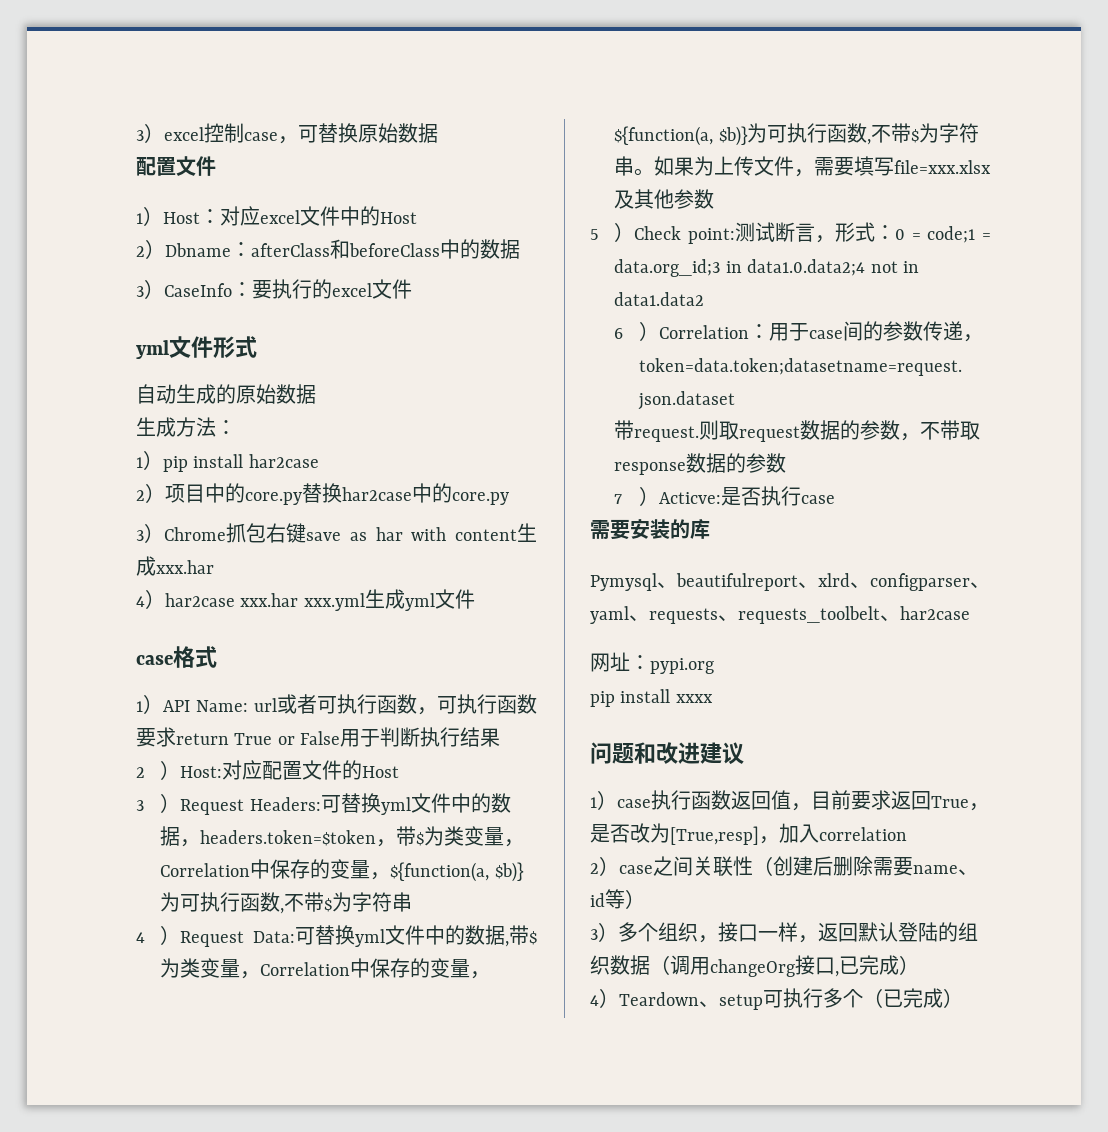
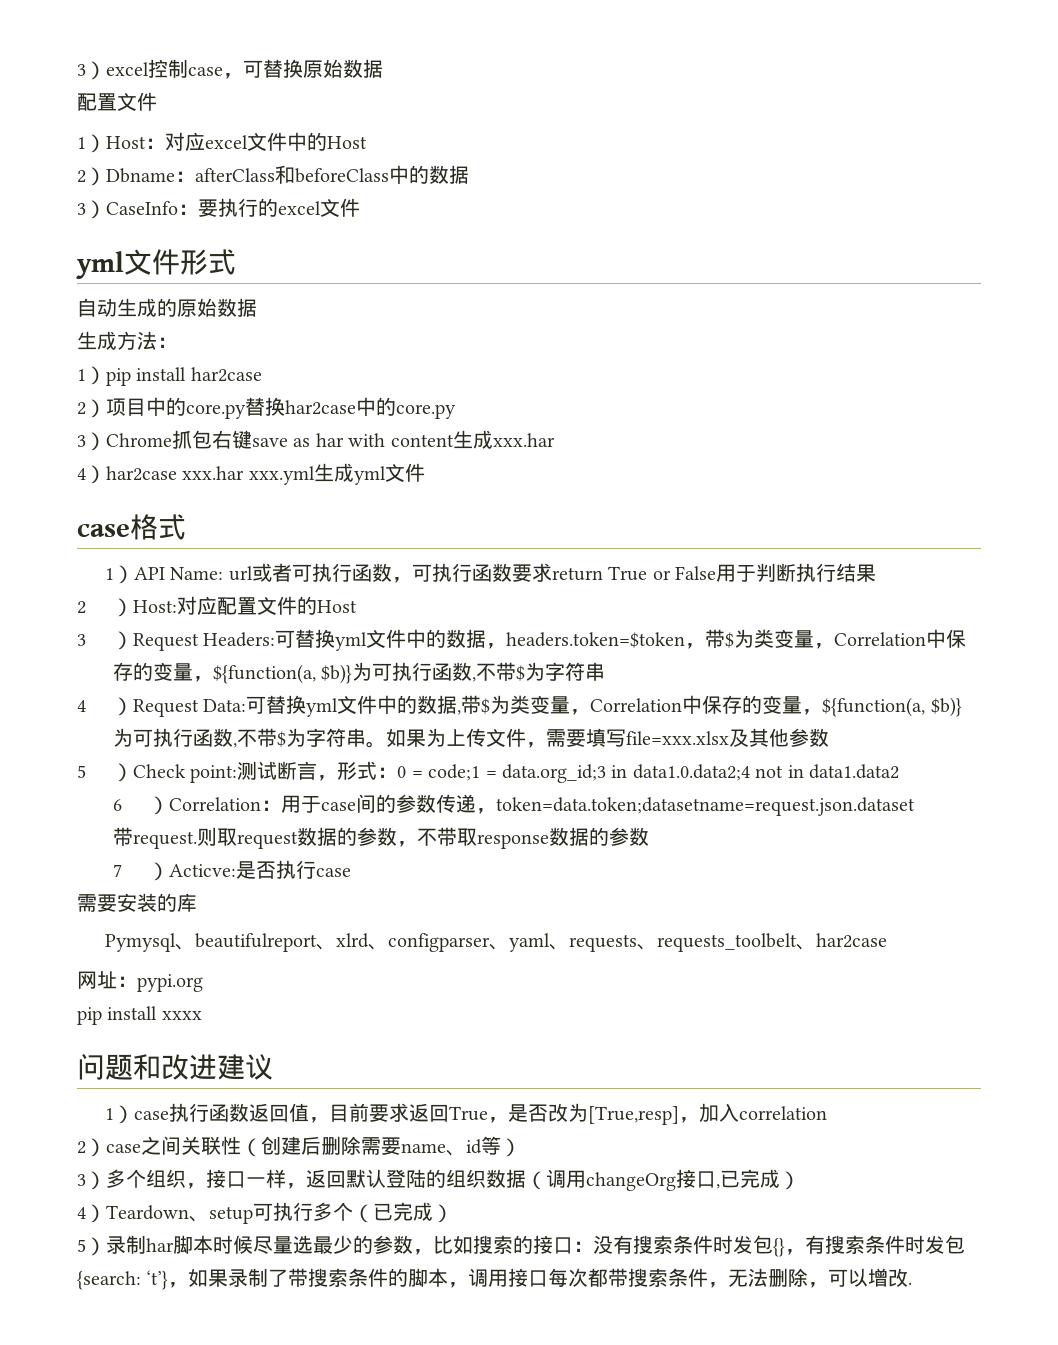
(963, 998) none -> [77,1235,965,1257] [77,1268,913,1290] // 5）录制har脚本时候尽量选最少的参数，比如搜索的接口：没有搜索条件时发包{}，有搜索条件时发包{search: ‘t’}，如果录制了带搜索条件的脚本，调用接口每次都带搜索条件，无法删除，可以增改.

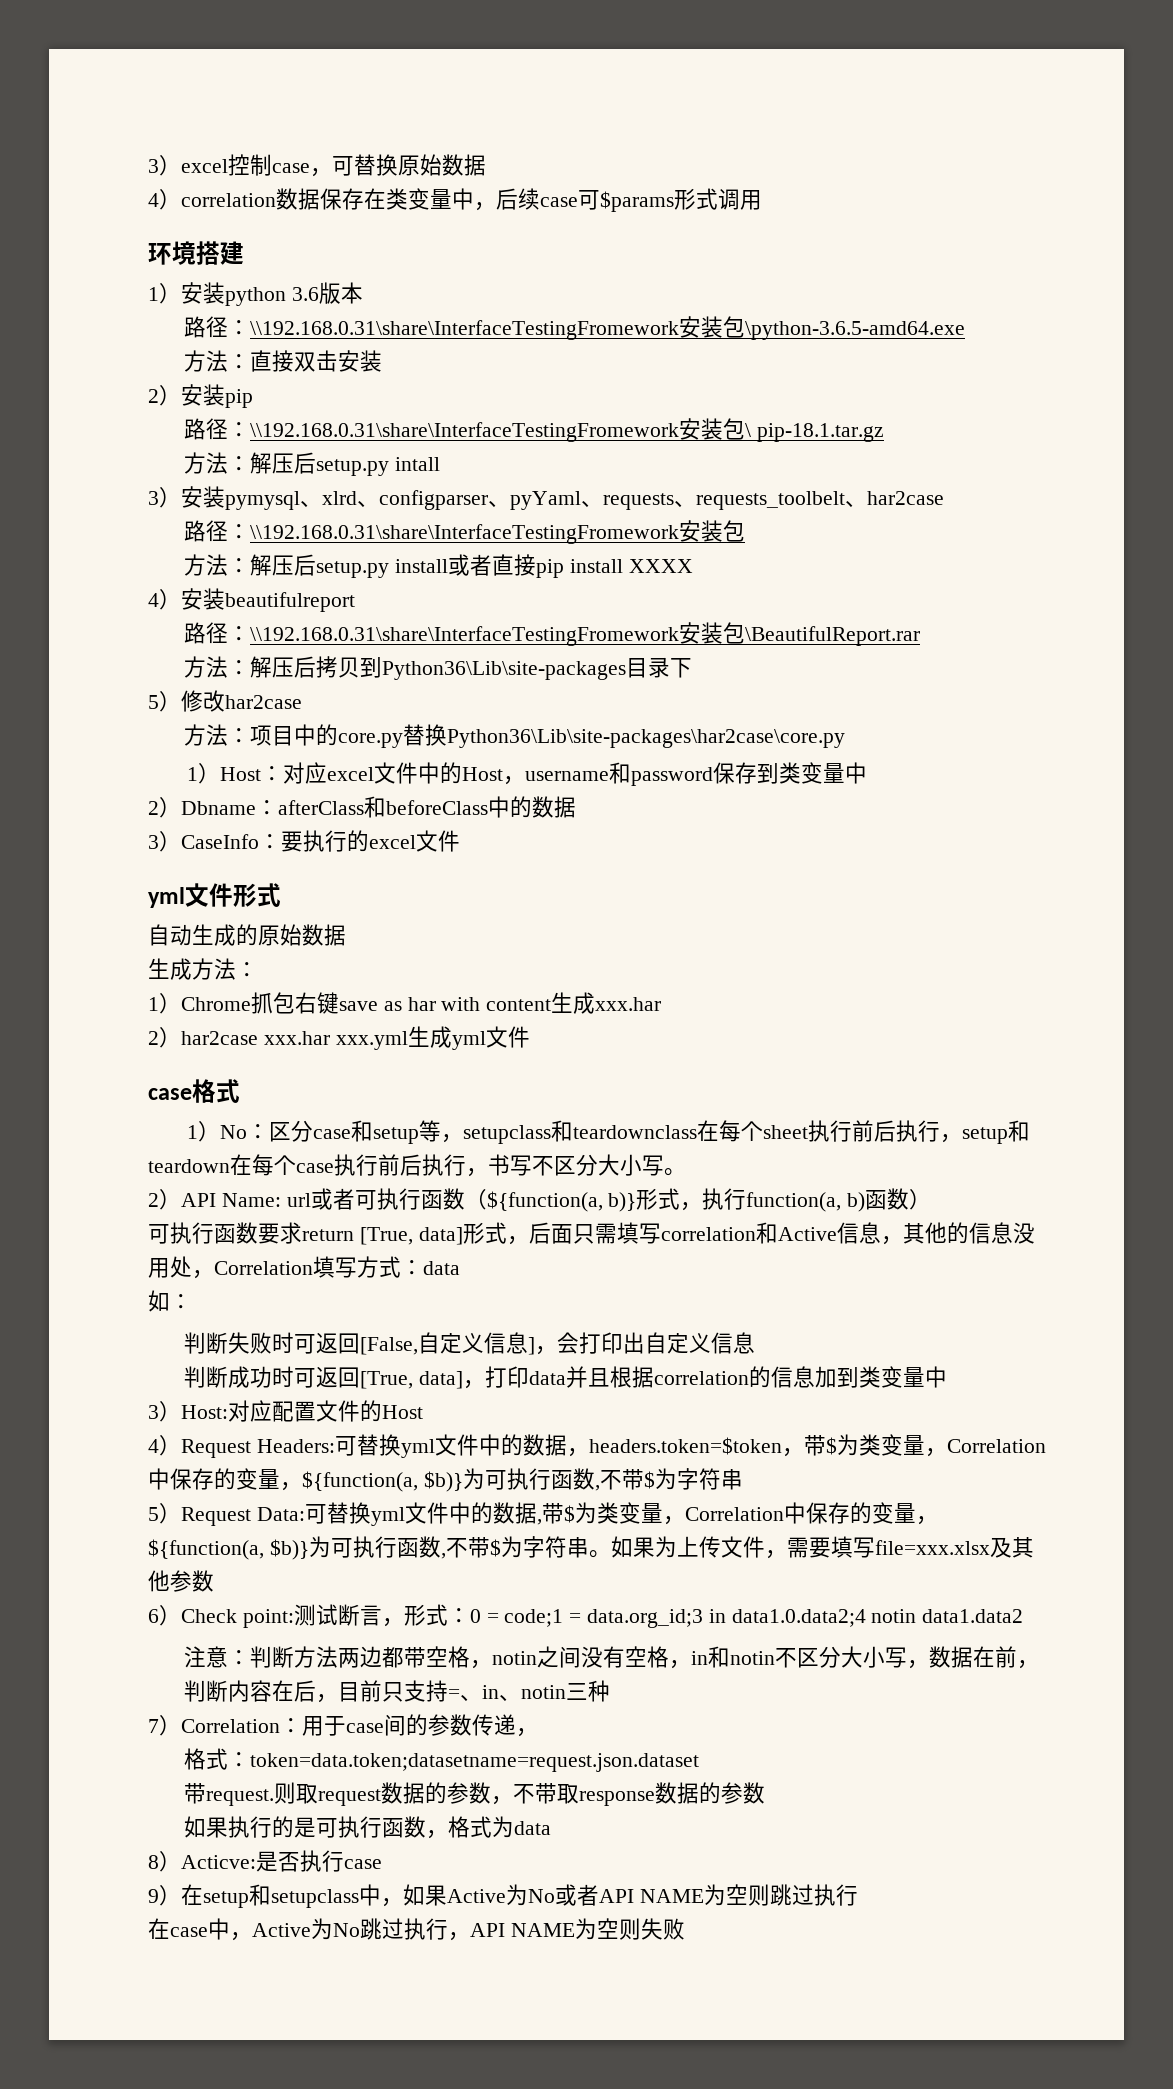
[77,92,157,111] 配置文件 -> [148,188,762,212] [148,241,244,265] [148,282,363,306] [184,316,966,340] [184,350,383,372] [148,384,253,408] [184,418,885,442] [184,452,441,476] [148,486,944,510] [184,520,746,544] [184,554,693,578] [148,588,355,612] [184,622,921,646] [184,656,693,680] [148,690,302,712] [184,724,846,748] 4）correlation数据保存在类变量中，后续case可$params形式调用 // 环境搭建 // 1）安装python 3.6版本 // 路径：\\192.168.0.31\share\InterfaceTestingFromework安装包\python-3.6.5-amd64.exe // 方法：直接双击安装 // 2）安装pip // 路径：\\192.168.0.31\share\InterfaceTestingFromework安装包\ pip-18.1.tar.gz // 方法：解压后setup.py intall // 3）安装pymysql、xlrd、configparser、pyYaml、requests、requests_toolbelt、har2case // 路径：\\192.168.0.31\share\InterfaceTestingFromework安装包 // 方法：解压后setup.py install或者直接pip install XXXX // 4）安装beautifulreport // 路径：\\192.168.0.31\share\InterfaceTestingFromework安装包\BeautifulReport.rar // 方法：解压后拷贝到Python36\Lib\site-packages目录下 // 5）修改har2case // 方法：项目中的core.py替换Python36\Lib\site-packages\har2case\core.py
(367, 142) none -> [503,762,868,786] ，username和password保存到类变量中
[106,367,262,386] [77,397,456,419] [77,432,106,451] pip install har2case // 2）项目中的core.py替换har2case中的core.py // 3） -> (181, 1003) none
[77,468,86,480] 4 -> [148,1031,159,1045] 2
(134, 574) none -> [220,1120,1031,1144] [148,1154,686,1177] [148,1189,181,1210] No：区分case和setup等，setupclass和teardownclass在每个sheet执行前后执行，setup和teardown在每个case执行前后执行，书写不区分大小写。 // 2）
[391,577,412,583] ， -> [464,1188,932,1212] （${function(a, b)}形式，执行function(a, b)函数） //
[608,563,876,582] [77,601,86,614] True or False用于判断执行结果 // 2 -> [359,1222,1035,1245] [148,1256,460,1279] [148,1290,192,1312] [184,1332,756,1355] [184,1366,948,1389] [148,1405,159,1419] [True, data]形式，后面只需填写correlation和Active信息，其他的信息没用处，Correlation填写方式：data // 如： // 判断失败时可返回[False,自定义信息]，会打印出自定义信息 // 判断成功时可返回[True, data]，打印data并且根据correlation的信息加到类变量中 // 3
[77,634,86,646] 3 -> [148,1439,159,1453] 4
[77,700,86,712] 4 -> [148,1507,159,1521] 5
[77,765,86,778] 5 -> [148,1609,159,1623] 6
[755,765,804,778] not in -> [871,1609,917,1623] notin
[113,799,123,811] 6 -> [184,1646,1040,1669] [184,1680,611,1703] [148,1719,159,1733] 注意：判断方法两边都带空格，notin之间没有空格，in和notin不区分大小写，数据在前，判断内容在后，目前只支持=、in、notin三种 // 7
(497, 811) none -> [184,1748,251,1770] // 格式：
[113,864,123,877] 7 -> [184,1816,552,1839] [148,1855,159,1869] 如果执行的是可执行函数，格式为data // 8
[77,893,197,912] [104,933,887,952] [77,971,203,992] [77,1006,202,1025] [77,1054,273,1080] [104,1103,827,1125] [77,1136,521,1157] [77,1169,800,1191] [77,1202,453,1224] [77,1235,965,1257] [77,1268,913,1290] 需要安装的库 // Pymysql、beautifulreport、xlrd、configparser、yaml、requests、requests_toolbelt、har2case // 网址：pypi.org // pip install xxxx // 问题和改进建议 // 1）case执行函数返回值，目前要求返回True，是否改为[True,resp]，加入correlation // 2）case之间关联性（创建后删除需要name、id等） // 3）多个组织，接口一样，返回默认登陆的组织数据（调用changeOrg接口,已完成） // 4）Teardown、setup可执行多个（已完成） // 5）录制har脚本时候尽量选最少的参数，比如搜索的接口：没有搜索条件时发包{}，有搜索条件时发包{search: ‘t’}，如果录制了带搜索条件的脚本，调用接口每次都带搜索条件，无法删除，可以增改. -> [148,1884,858,1908] [148,1918,685,1941] 9）在setup和setupclass中，如果Active为No或者API NAME为空则跳过执行 // 在case中，Active为No跳过执行，API NAME为空则失败

